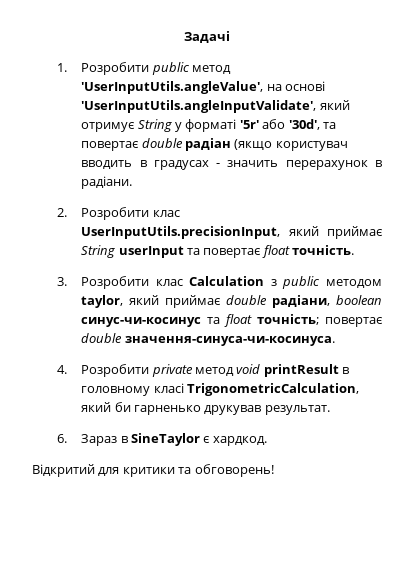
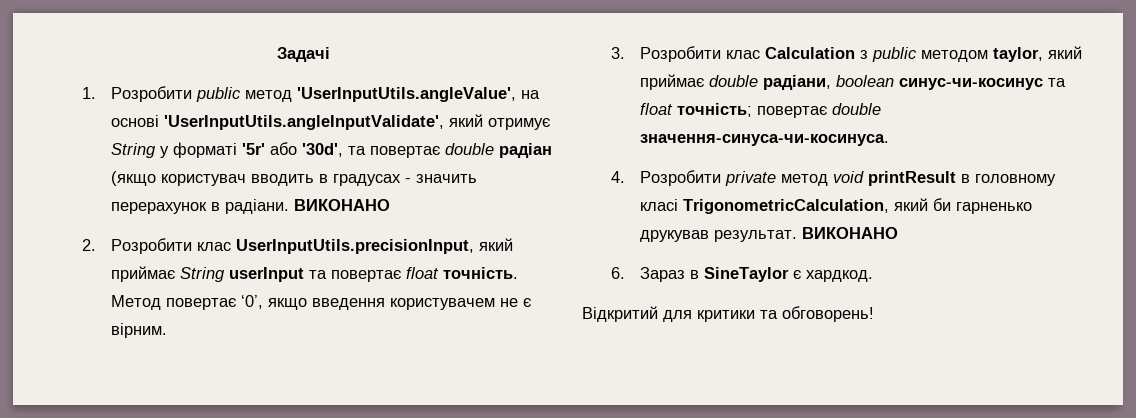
(133, 182) none -> [293,199,390,211] ВИКОНАНО
(355, 250) none -> [110,295,531,310] [110,323,167,338] Метод повертає ‘0’, якщо введення користувачем не є вірним.
(330, 410) none -> [801,227,898,239] ВИКОНАНО

